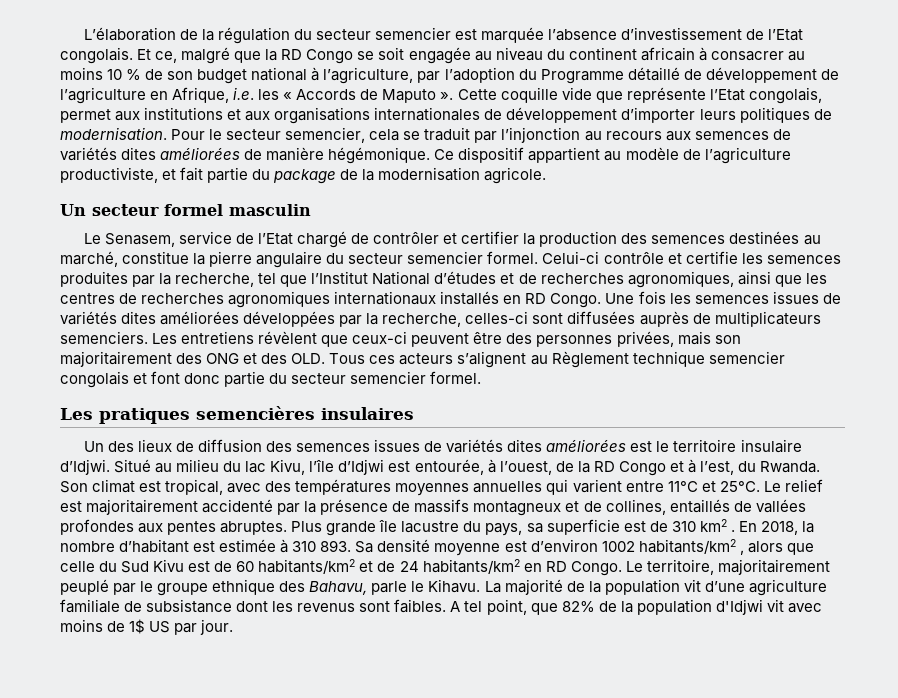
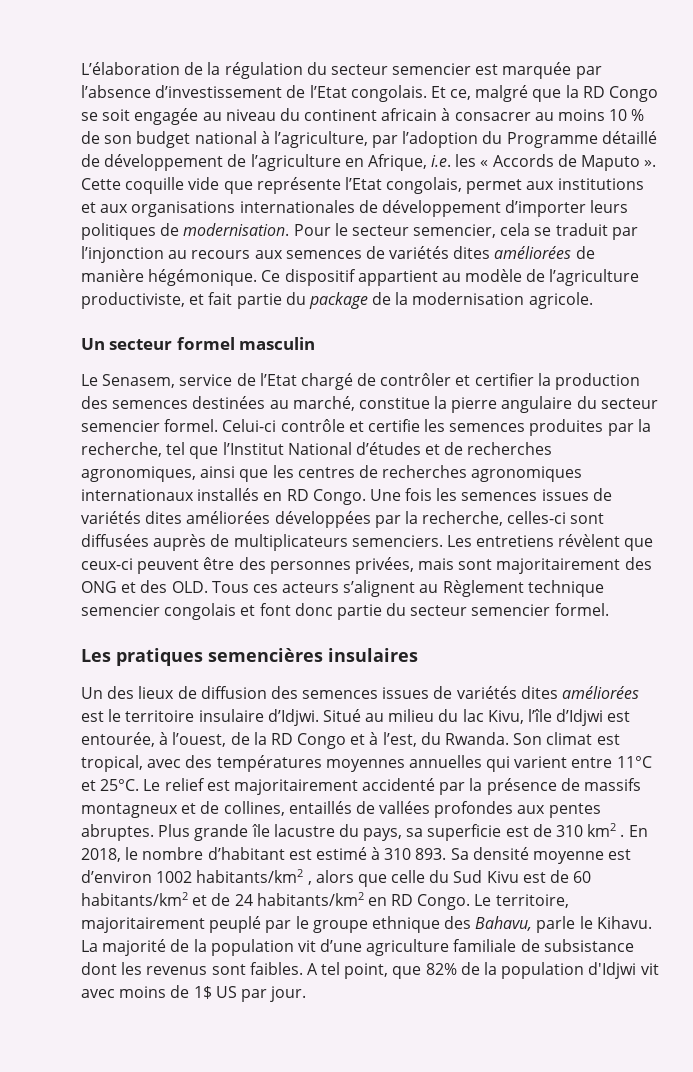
(545, 35) none -> [575,66,602,79] par
[714,335,741,344] son -> [458,559,493,570] sont
[801,521,814,533] la -> [125,847,139,860] le
[219,539,277,552] estimée -> [315,847,367,860] estimé

